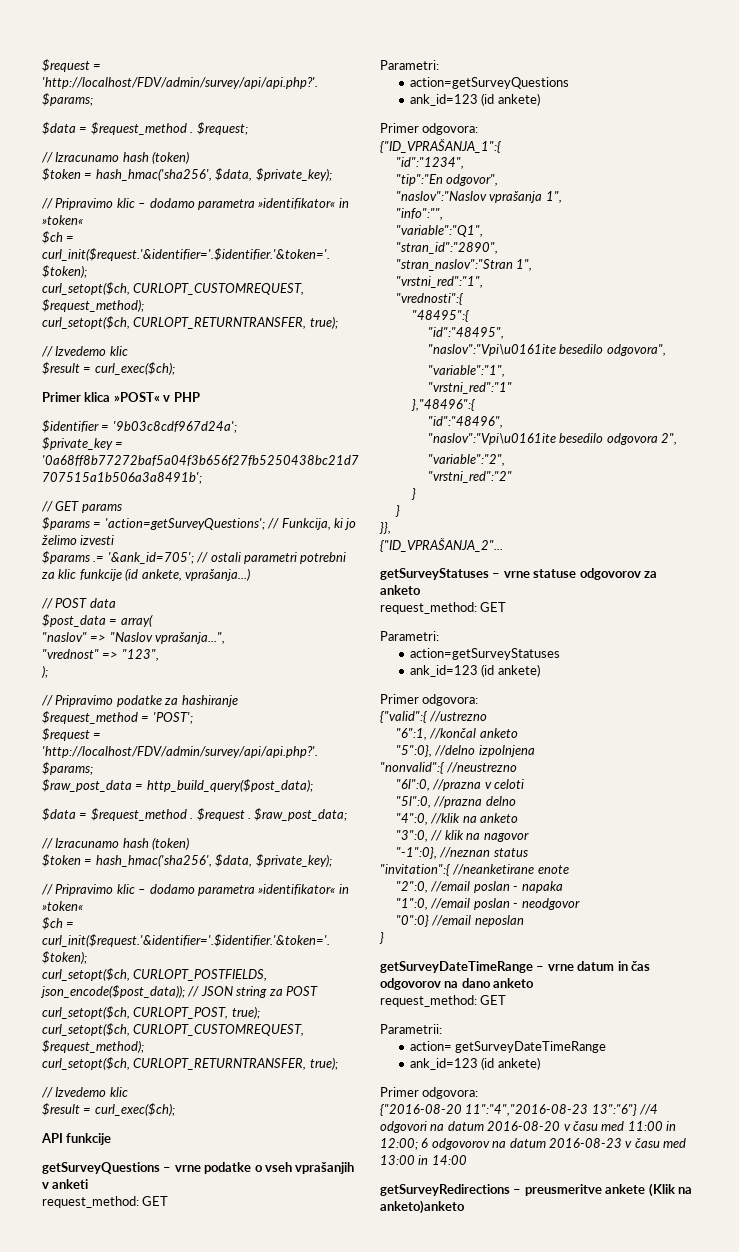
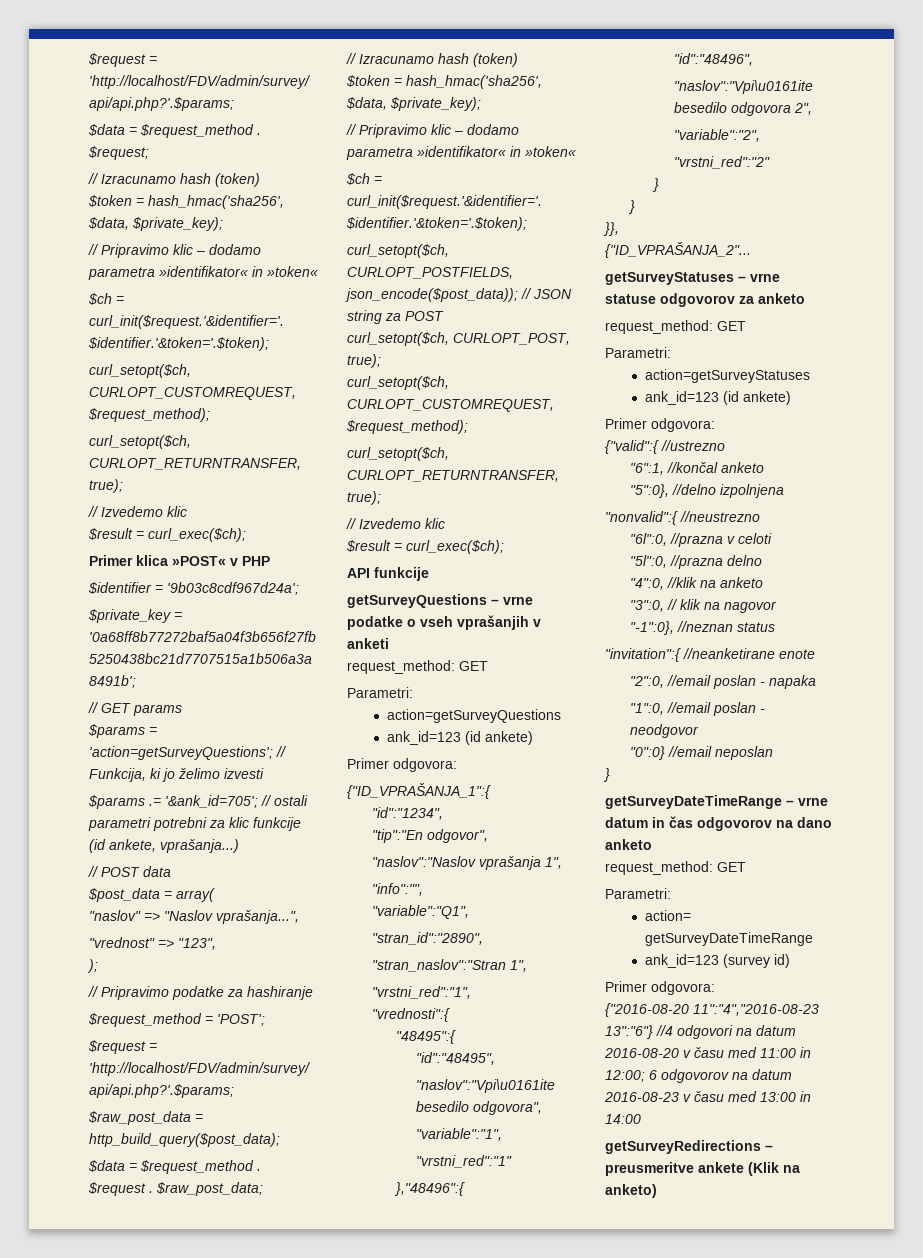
[380,1024,442,1034] Parametrii: -> [605,888,671,899] Parametri:
[481,1057,540,1070] (id ankete) -> [723,954,791,968] (survey id)
[380,1200,465,1214] anketo)anketo -> [605,1184,657,1198] anketo)

